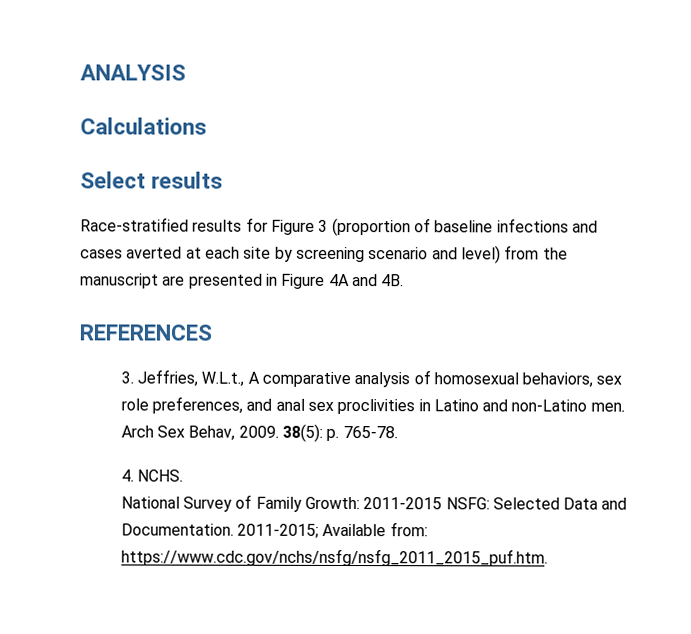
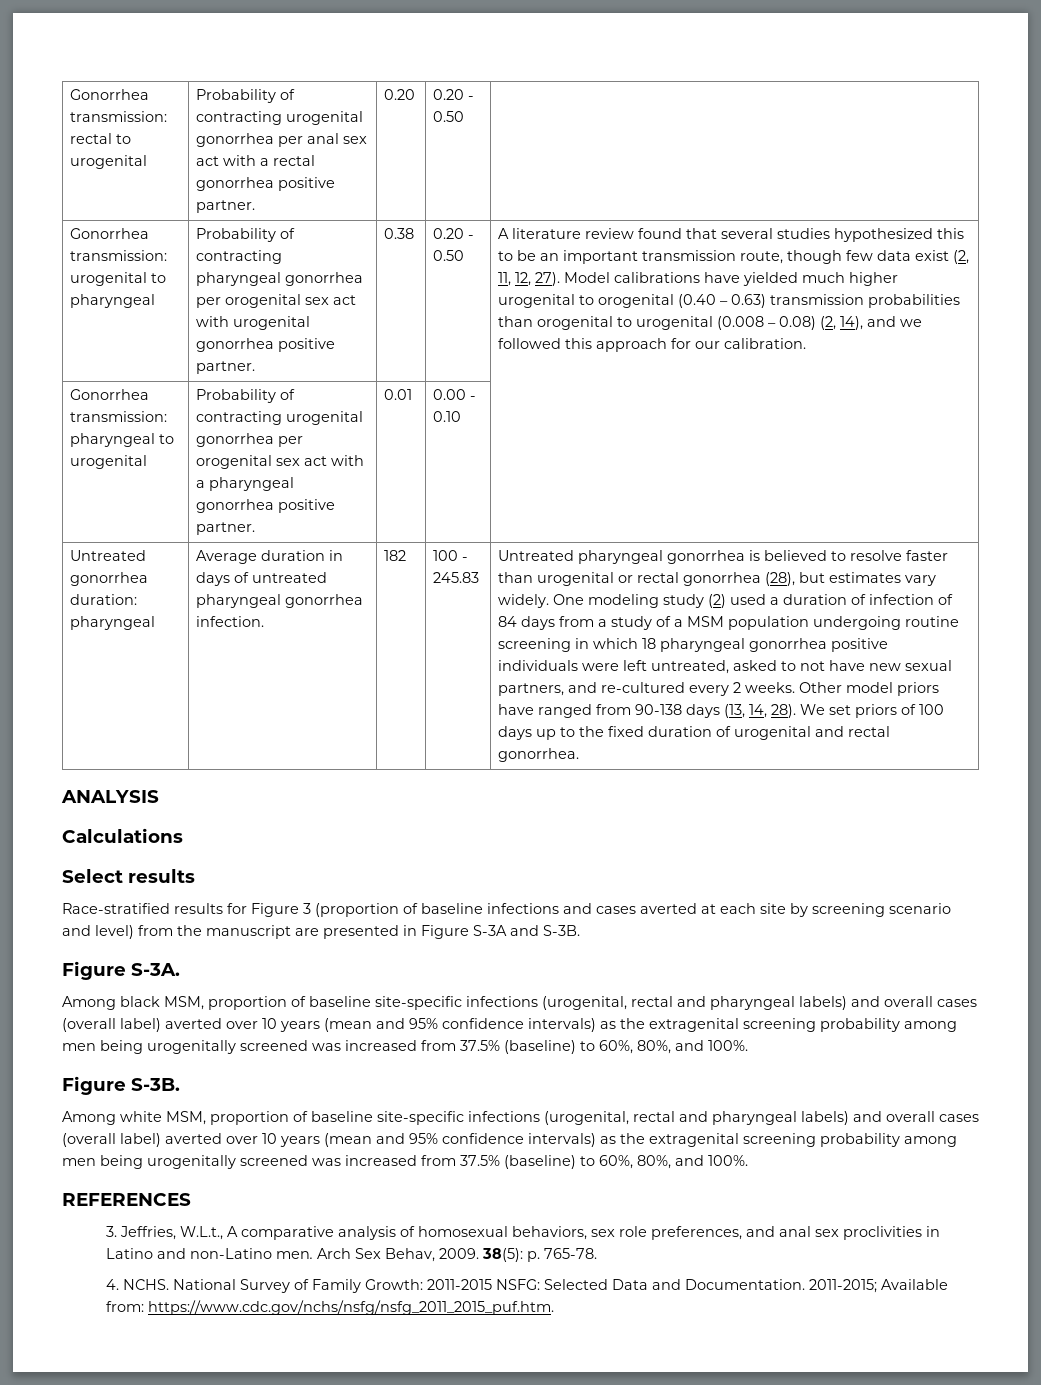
(80, 72) none -> [70,89,150,100] [70,111,168,122] [70,133,132,144] [70,155,148,169] [196,89,296,103] [196,111,364,125] [196,133,368,147] [196,155,316,166] [196,177,336,191] [196,200,256,213] [384,89,416,100] [433,89,475,100] [433,111,465,122] [70,228,150,239] [70,250,168,261] [70,272,167,286] [70,294,156,308] [196,228,296,242] [196,250,283,264] [196,272,364,286] [196,294,357,308] [196,316,311,330] [196,338,336,352] [196,361,256,374] [384,228,415,239] [433,228,475,239] [433,250,465,261] [498,228,965,242] [498,250,970,264] [498,272,899,286] [498,294,961,308] [498,316,923,330] [498,338,807,352] [70,389,150,400] [70,411,168,422] [70,433,175,447] [70,455,148,469] [196,389,296,403] [196,411,364,425] [196,433,304,447] [196,455,365,469] [196,477,295,491] [196,499,336,513] [196,522,256,535] [384,389,413,400] [433,389,477,400] [433,411,462,422] [70,550,147,561] [70,572,149,586] [70,594,138,605] [70,616,156,630] [196,550,344,564] [196,572,328,586] [196,594,364,608] [196,616,265,627] [384,550,407,561] [433,550,469,561] [433,572,480,583] [498,550,949,564] [498,572,937,586] [498,594,954,608] [498,616,960,630] [498,638,889,652] [498,660,953,674] [498,682,940,696] [498,704,945,718] [498,726,891,740] [498,748,580,762] Gonorrhea transmission: rectal to urogenital | Probability of contracting urogenital gonorrhea per anal sex act with a rectal gonorrhea positive partner. | 0.20 | 0.20 - 0.50 | // Gonorrhea transmission: urogenital to pharyngeal | Probability of contracting pharyngeal gonorrhea per orogenital sex act with urogenital gonorrhea positive partner. | 0.38 | 0.20 - 0.50 | A literature review found that several studies hypothesized this to be an important transmission route, though few data exist (2, 11, 12, 27). Model calibrations have yielded much higher urogenital to orogenital (0.40 – 0.63) transmission probabilities than orogenital to urogenital (0.008 – 0.08) (2, 14), and we followed this approach for our calibration. // Gonorrhea transmission: pharyngeal to urogenital | Probability of contracting urogenital gonorrhea per orogenital sex act with a pharyngeal gonorrhea positive partner. | 0.01 | 0.00 - 0.10 | // Untreated gonorrhea duration: pharyngeal | Average duration in days of untreated pharyngeal gonorrhea infection. | 182 | 100 - 245.83 | Untreated pharyngeal gonorrhea is believed to resolve faster than urogenital or rectal gonorrhea (28), but estimates vary widely. One modeling study (2) used a duration of infection of 84 days from a study of a MSM population undergoing routine screening in which 18 pharyngeal gonorrhea positive individuals were left untreated, asked to not have new sexual partners, and re-cultured every 2 weeks. Other model priors have ranged from 90-138 days (13, 14, 28). We set priors of 100 days up to the fixed duration of urogenital and rectal gonorrhea. //
[328,273,405,287] 4A and 4B. -> [473,925,580,936] [62,961,180,980] [62,996,977,1010] [62,1018,957,1032] [62,1040,748,1054] [62,1076,180,1095] [62,1111,979,1125] [62,1133,957,1147] [62,1155,748,1169] S-3A and S-3B. // Figure S-3A. // Among black MSM, proportion of baseline site-specific infections (urogenital, rectal and pharyngeal labels) and overall cases (overall label) averted over 10 years (mean and 95% confidence intervals) as the extragenital screening probability among men being urogenitally screened was increased from 37.5% (baseline) to 60%, 80%, and 100%. // Figure S-3B. // Among white MSM, proportion of baseline site-specific infections (urogenital, rectal and pharyngeal labels) and overall cases (overall label) averted over 10 years (mean and 95% confidence intervals) as the extragenital screening probability among men being urogenitally screened was increased from 37.5% (baseline) to 60%, 80%, and 100%.
(183, 475) // -> (169, 1284) none

